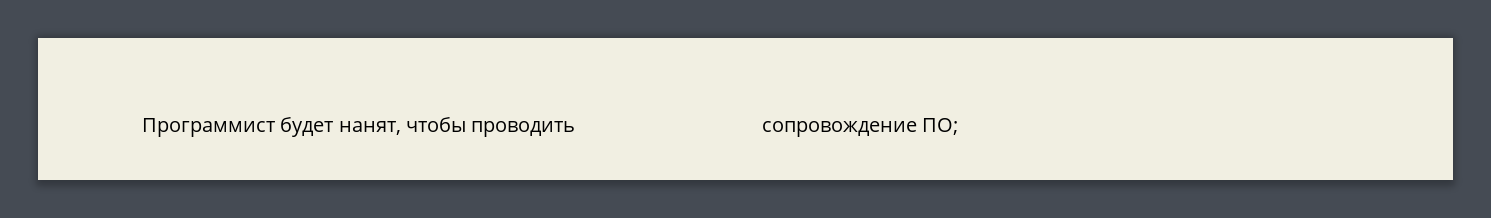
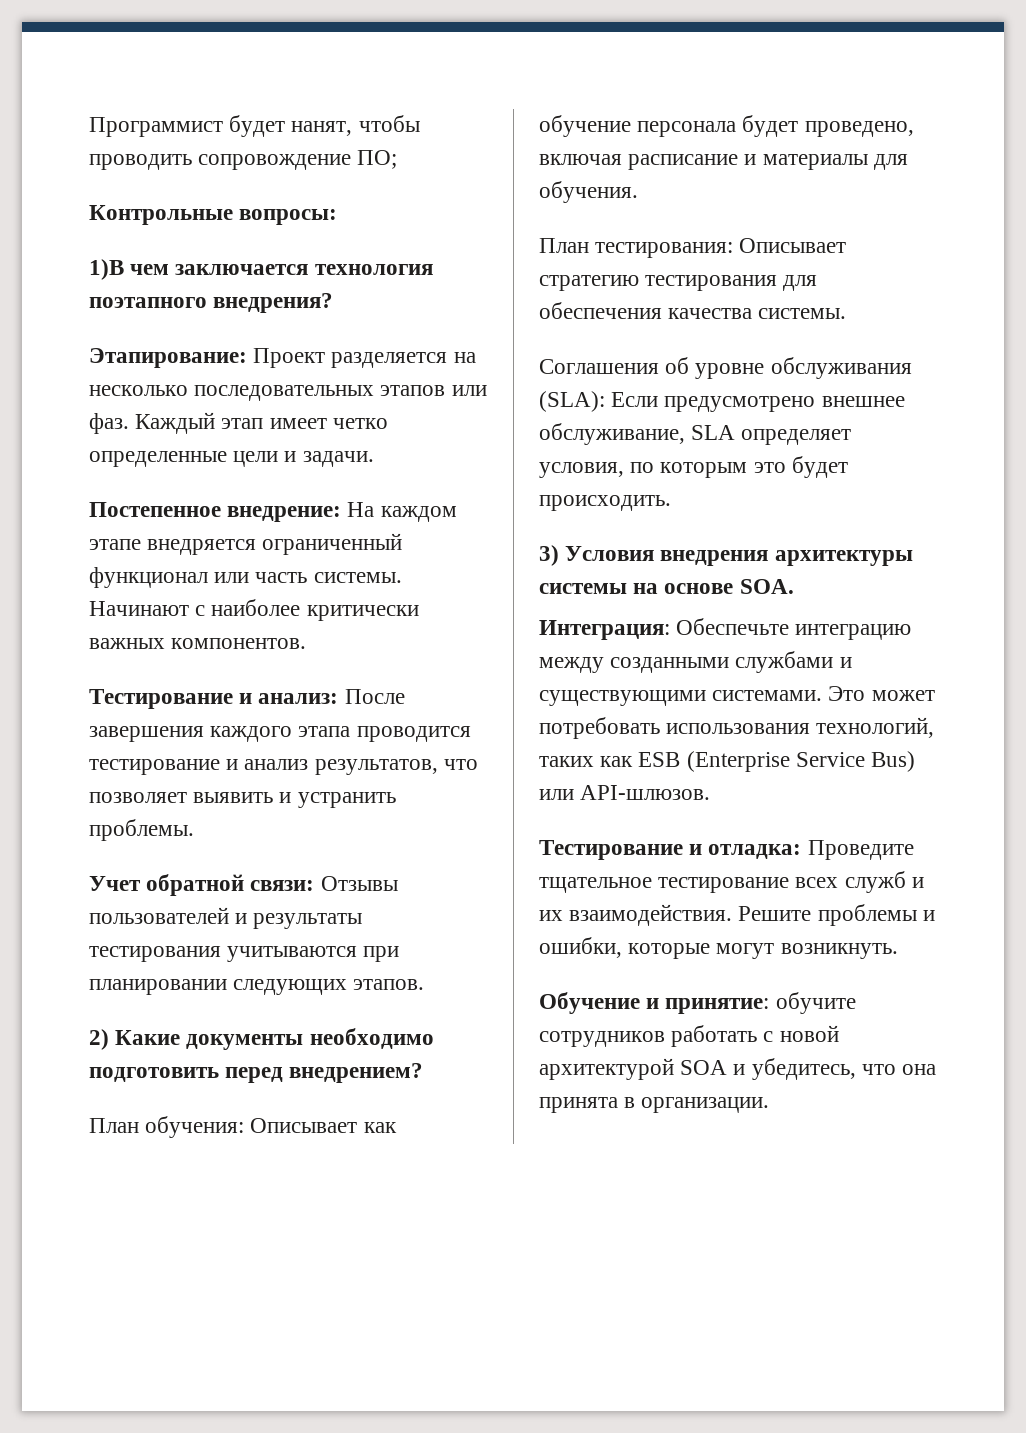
(959, 126) none -> [89,205,338,225] [89,259,433,280] [89,293,334,313] [89,348,476,368] [89,385,487,401] [89,412,388,434] [89,451,374,467] [89,502,457,522] [89,533,403,555] [89,567,402,588] [89,599,419,621] [89,638,307,649] [89,689,405,709] [89,726,471,742] [89,759,478,775] [89,792,396,808] [89,819,194,841] [89,874,398,896] [89,907,363,929] [89,946,400,962] [89,979,425,995] [89,1028,434,1050] [89,1063,424,1083] [89,1116,397,1138] [539,115,914,137] [539,154,908,170] [539,181,638,203] [539,238,847,258] [539,275,818,291] [539,302,847,319] [539,357,912,379] [539,391,905,412] [539,423,852,445] [539,456,848,478] [539,495,671,511] [539,545,913,566] [539,579,794,594] [539,618,912,640] [539,651,852,673] [539,686,935,706] [539,717,935,739] [539,751,916,772] [539,785,711,800] [539,840,914,860] [539,871,924,893] [539,904,935,926] [539,937,898,959] [539,992,856,1014] [539,1025,839,1047] [539,1058,937,1080] [539,1097,770,1113] // Контрольные вопросы: // 1)В чем заключается технология поэтапного внедрения? // Этапирование: Проект разделяется на несколько последовательных этапов или фаз. Каждый этап имеет четко определенные цели и задачи. // Постепенное внедрение: На каждом этапе внедряется ограниченный функционал или часть системы. Начинают с наиболее критически важных компонентов. // Тестирование и анализ: После завершения каждого этапа проводится тестирование и анализ результатов, что позволяет выявить и устранить проблемы. // Учет обратной связи: Отзывы пользователей и результаты тестирования учитываются при планировании следующих этапов. // 2) Какие документы необходимо подготовить перед внедрением? // План обучения: Описывает как обучение персонала будет проведено, включая расписание и материалы для обучения. // План тестирования: Описывает стратегию тестирования для обеспечения качества системы. // Соглашения об уровне обслуживания (SLA): Если предусмотрено внешнее обслуживание, SLA определяет условия, по которым это будет происходить. // 3) Условия внедрения архитектуры системы на основе SOA. // Интеграция: Обеспечьте интеграцию между созданными службами и существующими системами. Это может потребовать использования технологий, таких как ESB (Enterprise Service Bus) или API-шлюзов. // Тестирование и отладка: Проведите тщательное тестирование всех служб и их взаимодействия. Решите проблемы и ошибки, которые могут возникнуть. // Обучение и принятие: обучите сотрудников работать с новой архитектурой SOA и убедитесь, что она принята в организации.

